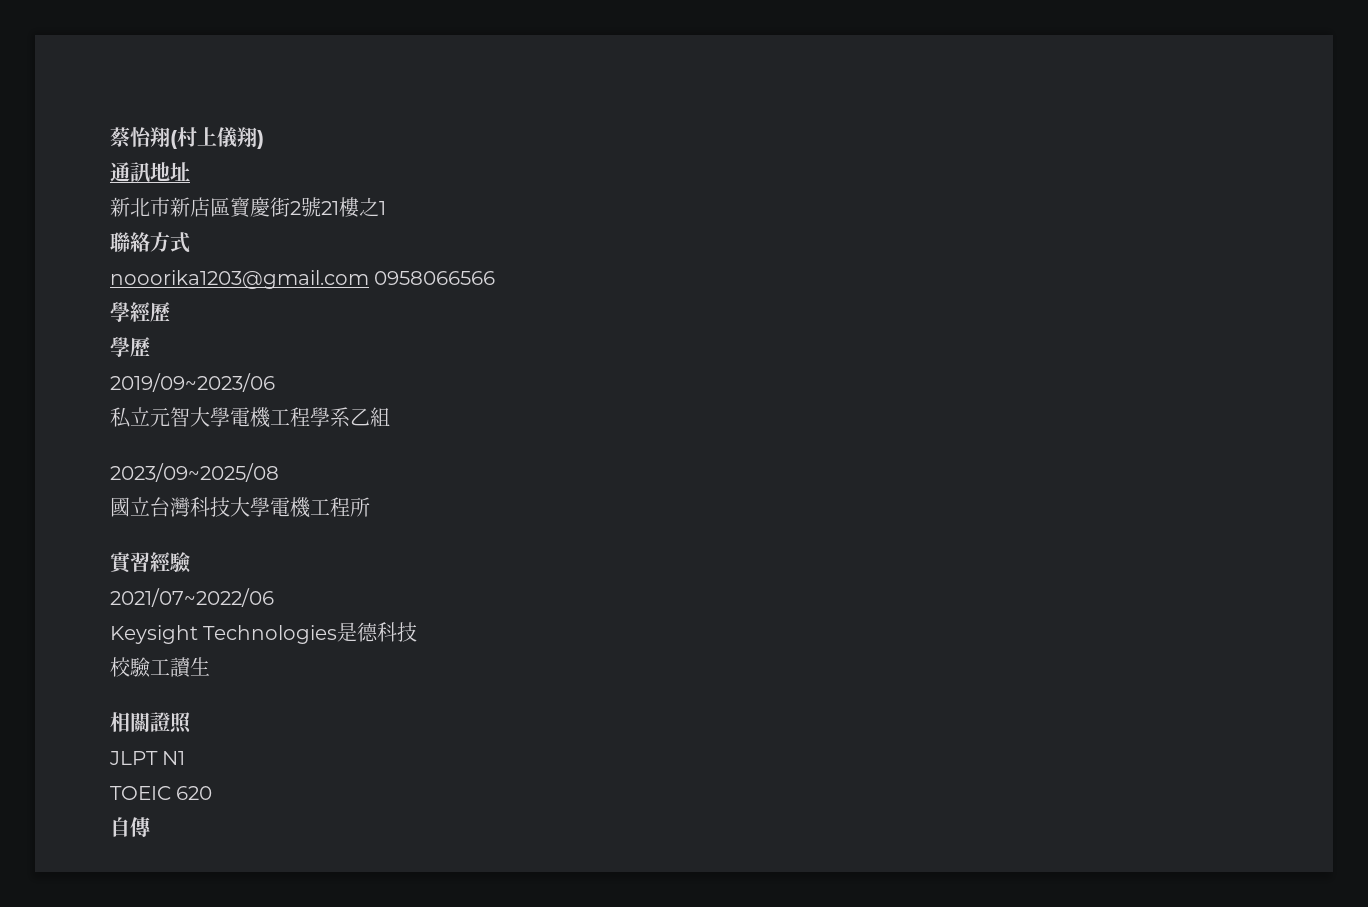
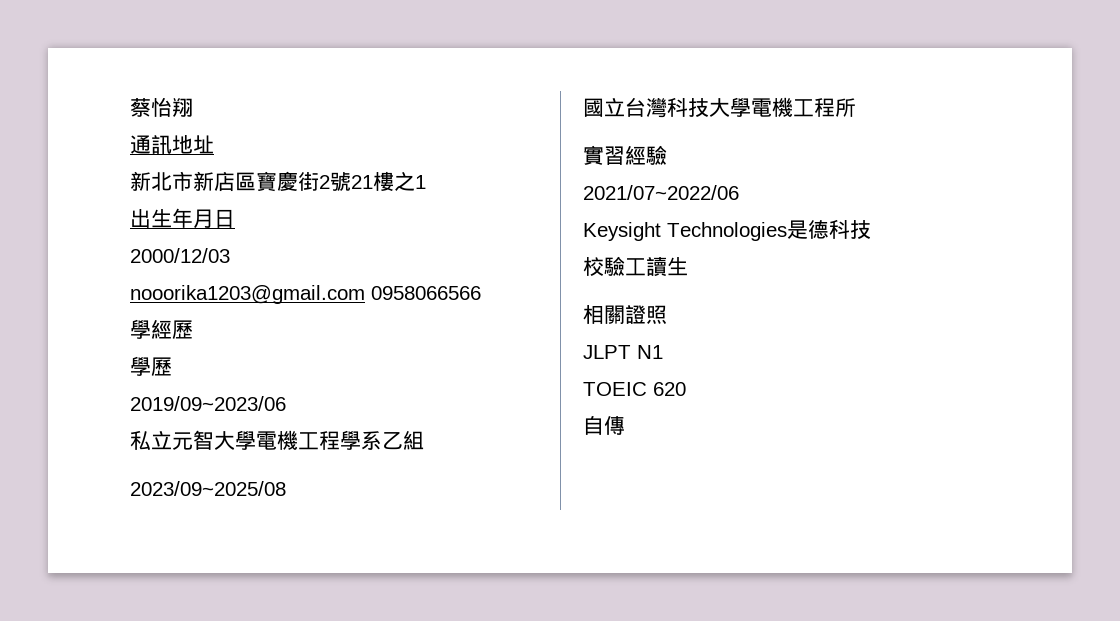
[170,127,264,149] (村上儀翔) -> (193, 107) none
[110,232,190,253] 聯絡方式 -> [130,208,235,228] [130,248,230,263] 出生年月日 // 2000/12/03

